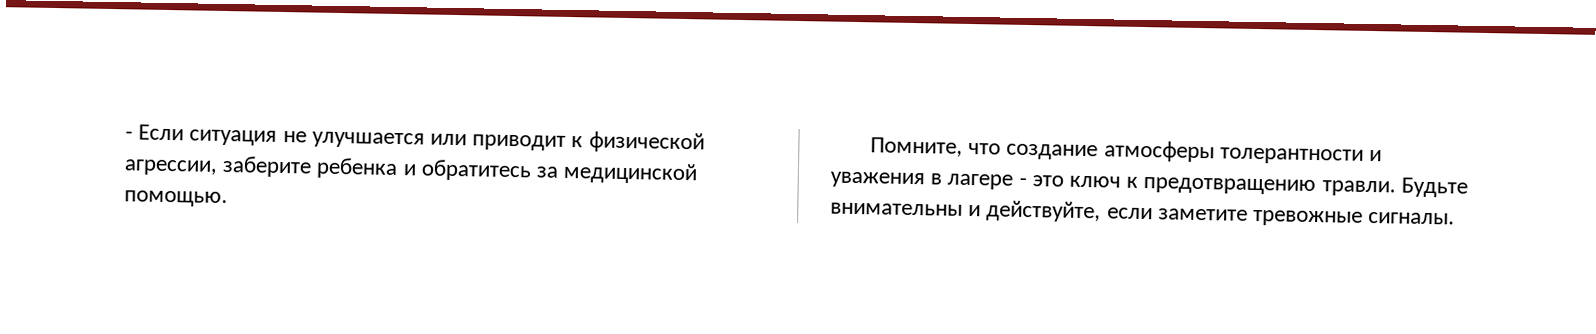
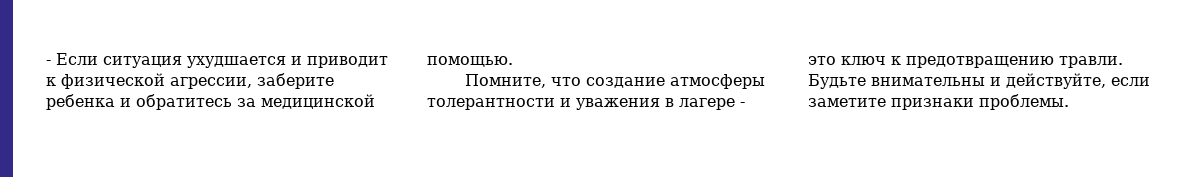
[282,130,468,149] не улучшается или -> [187,56,302,68] ухудшается и
[1253,209,1456,227] тревожные сигналы. -> [891,94,1069,110] признаки проблемы.

